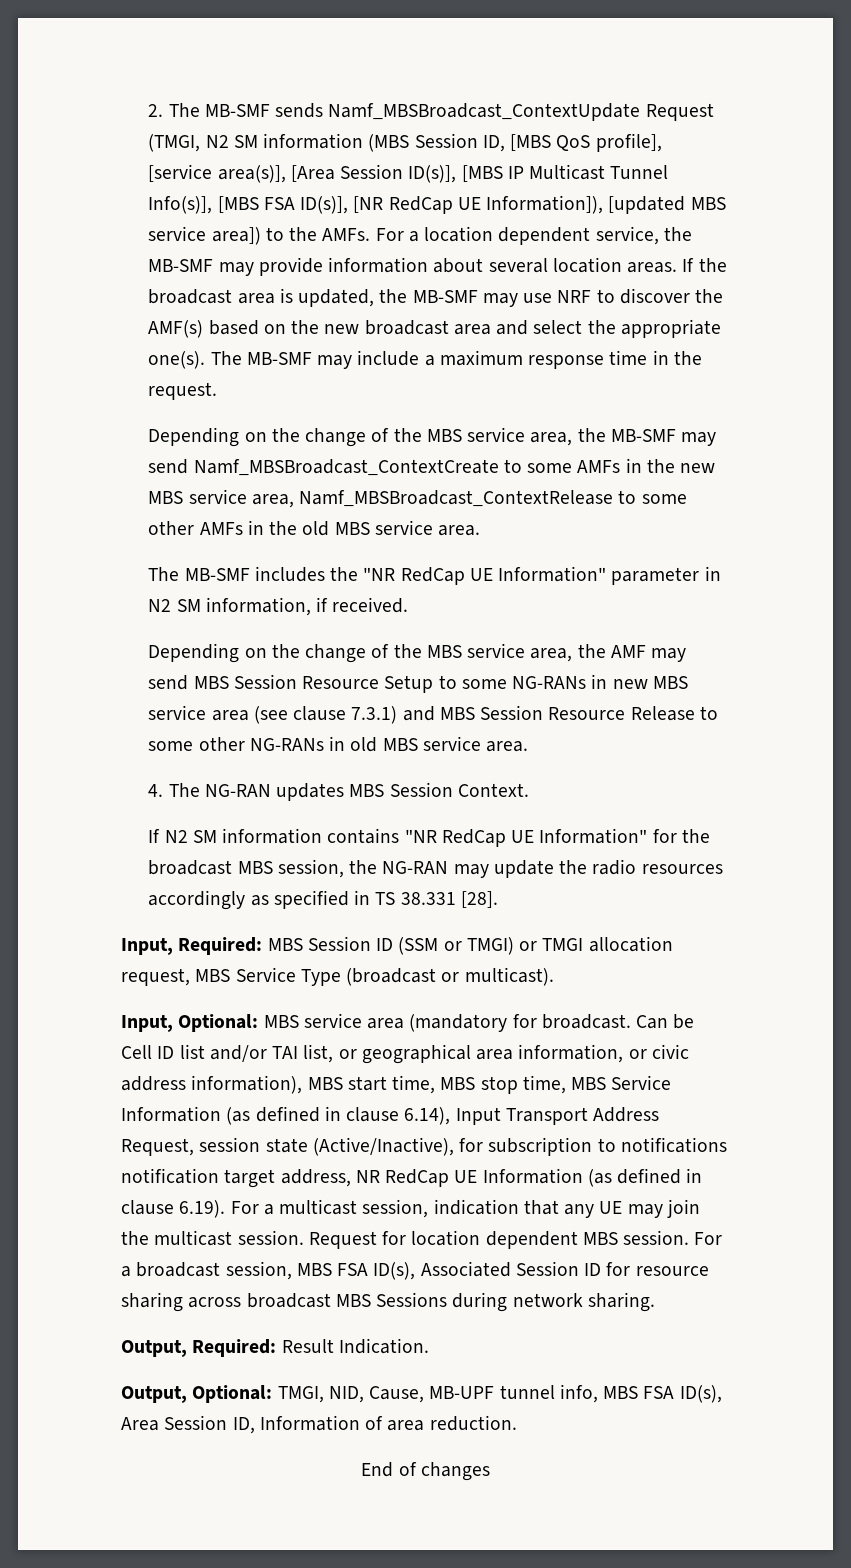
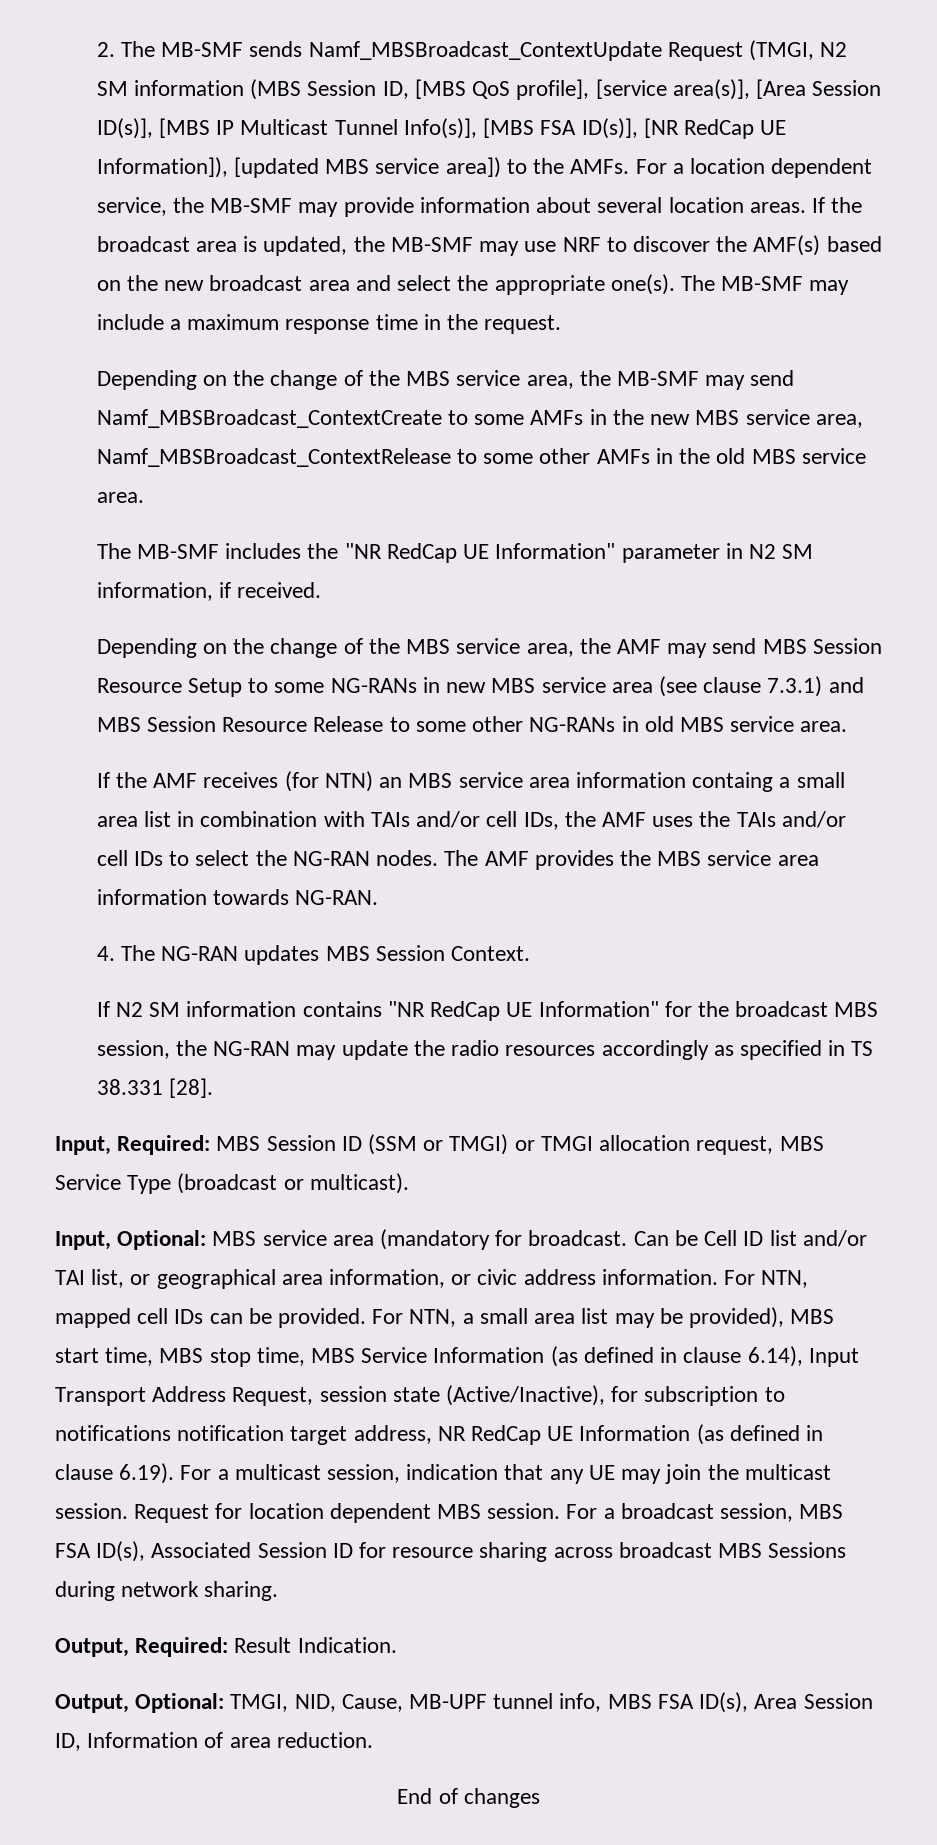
(529, 746) none -> [96,771,845,792] [96,811,846,830] [96,850,819,870] [96,889,379,905] // If the AMF receives (for NTN) an MBS service area information containg a small area list in combination with TAIs and/or cell IDs, the AMF uses the TAIs and/or cell IDs to select the NG-RAN nodes. The AMF provides the MBS service area information towards NG-RAN.
[191,1075,303,1094] information), -> [601,1269,809,1288] [55,1307,784,1328] information. For NTN, mapped cell IDs can be provided. For NTN, a small area list may be provided),

